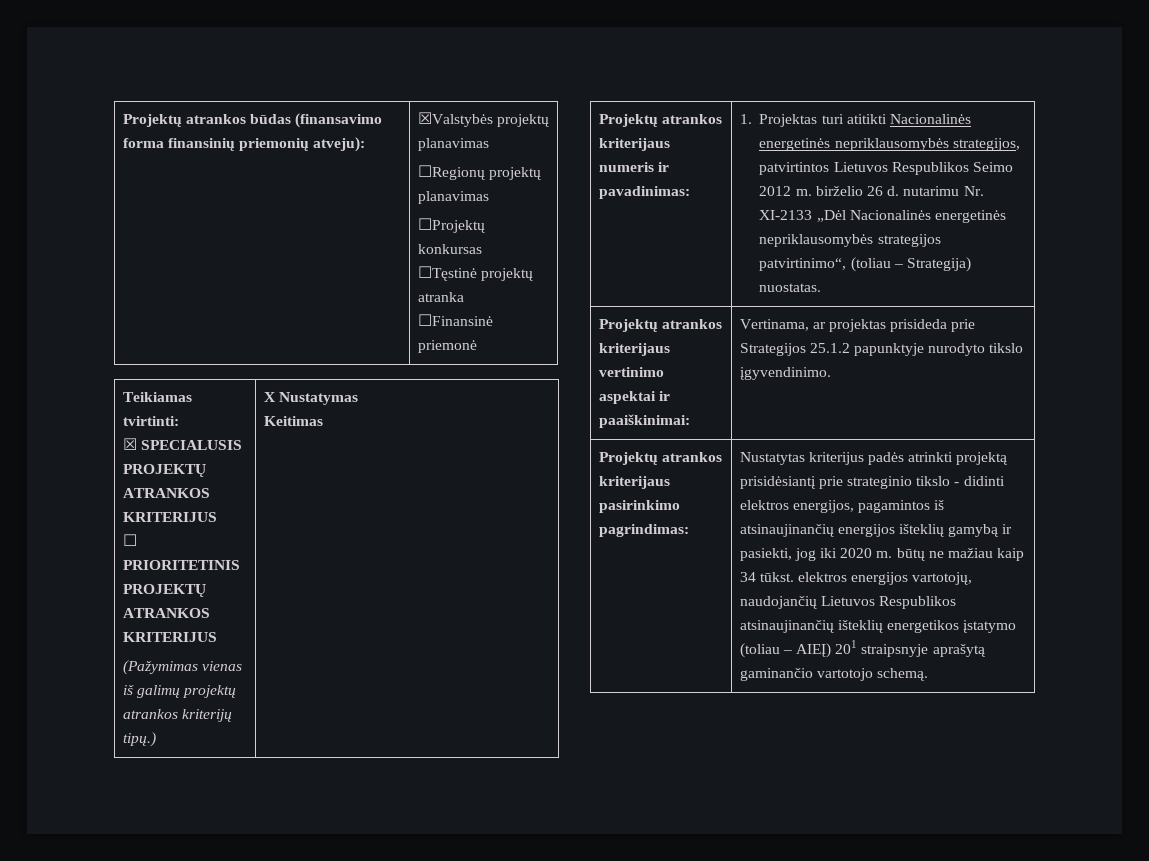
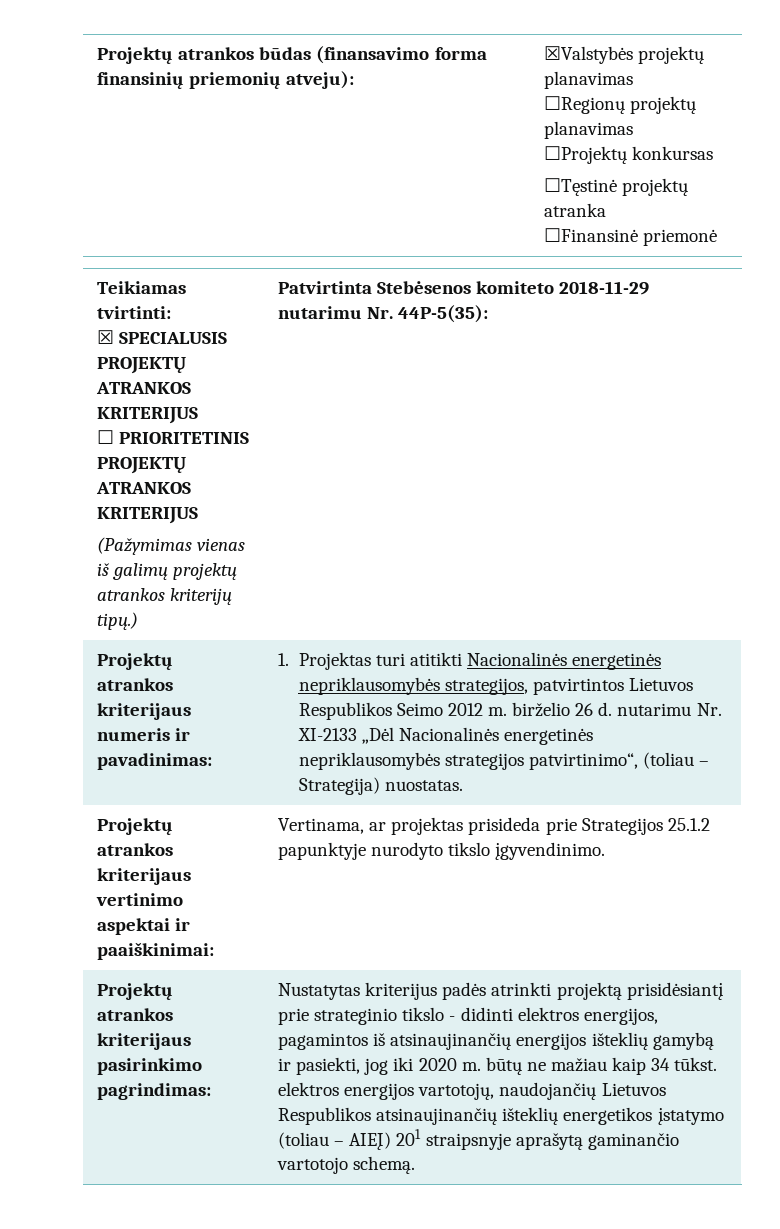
[263,392,358,405] [263,416,323,426] X Nustatymas // Keitimas -> [277,281,650,295] [277,305,489,323] Patvirtinta Stebėsenos komiteto 2018-11-29 nutarimu Nr. 44P-5(35):

